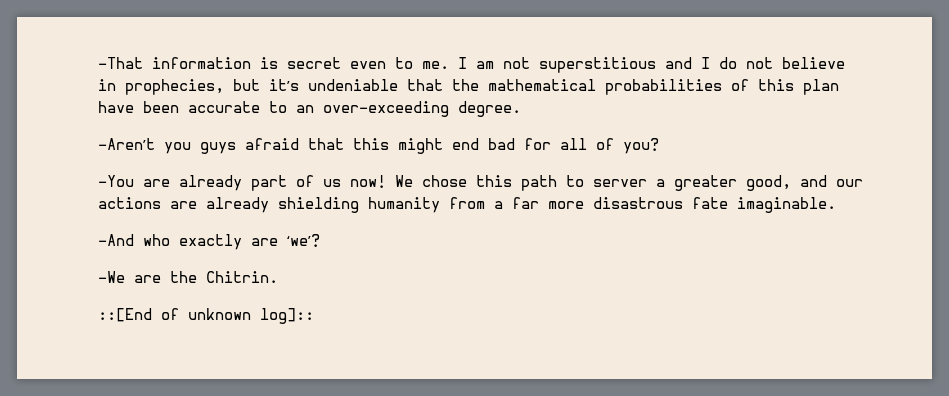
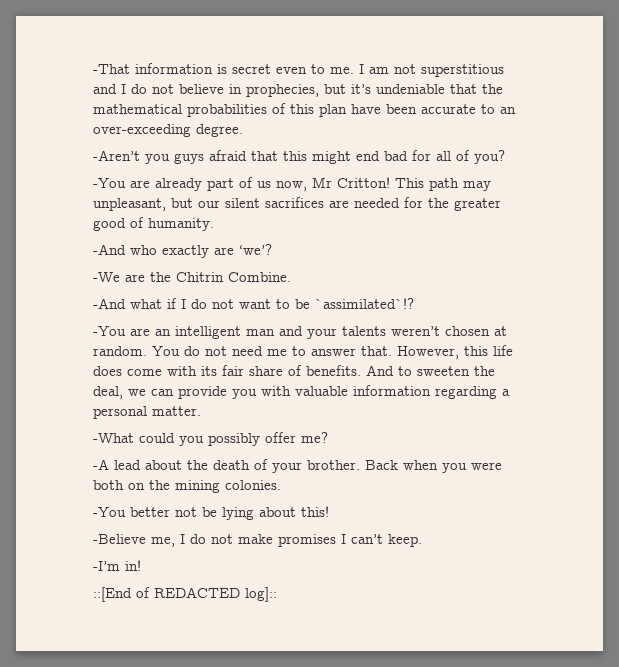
[350,175,863,191] [98,197,836,213] now! We chose this path to server a greater good, and our actions are already shielding humanity from a far more disastrous fate imaginable. -> [276,177,491,191] [93,197,501,211] [93,217,214,231] now, Mr Critton! This path may unpleasant, but our silent sacrifices are needed for the greater good of humanity.
[206,271,278,283] Chitrin. -> [176,272,291,282] [93,298,414,309] [93,326,507,339] [93,345,513,359] [93,365,495,376] [93,385,510,399] [93,406,201,419] [93,432,328,446] [93,459,502,473] [93,480,281,493] [93,506,329,520] [93,534,422,547] [93,560,141,571] Chitrin Combine. // -And what if I do not want to be `assimilated`!? // -You are an intelligent man and your talents weren’t chosen at random. You do not need me to answer that. However, this life does come with its fair share of benefits. And to sweeten the deal, we can provide you with valuable information regarding a personal matter. // -What could you possibly offer me? // -A lead about the death of your brother. Back when you were both on the mining colonies. // -You better not be lying about this! // -Believe me, I do not make promises I can’t keep. // -I’m in!
[188,308,251,320] unknown -> [154,587,240,598] REDACTED

